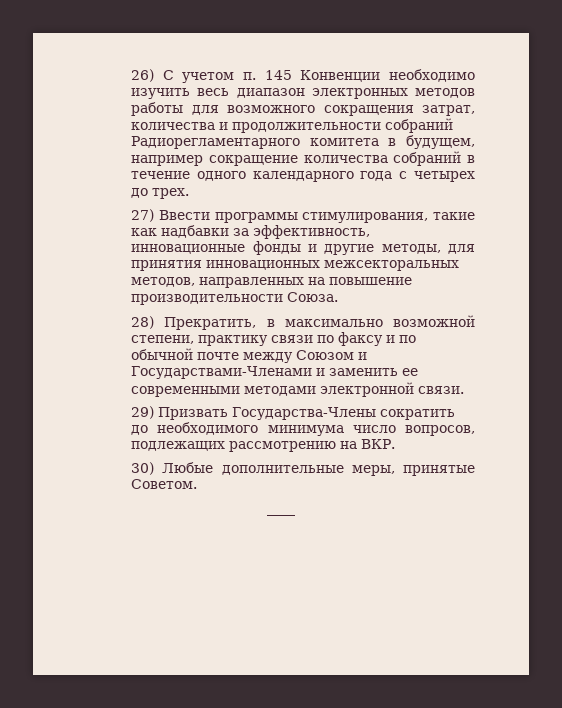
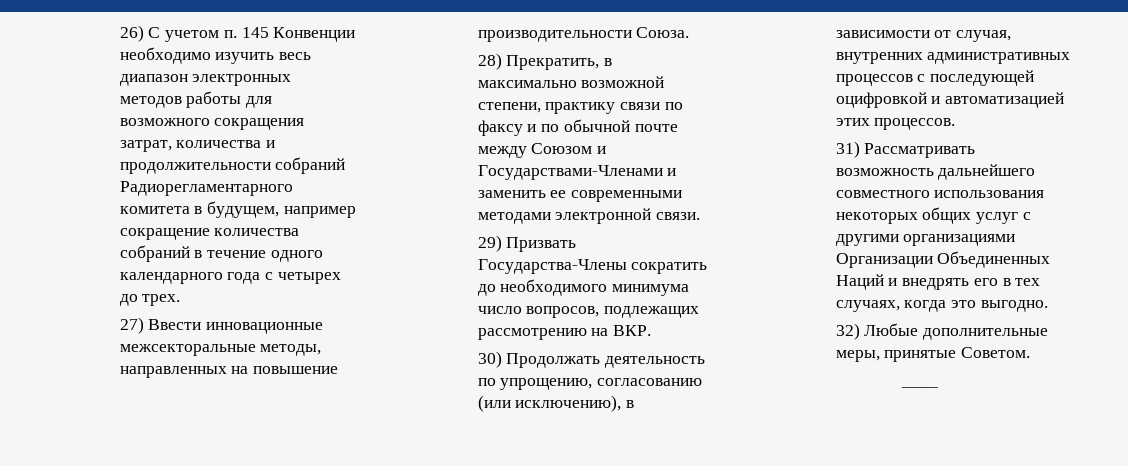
[214,212,475,223] [131,225,371,239] [131,241,475,255] [131,260,460,271] [131,277,196,287] программы стимулирования, такие как надбавки за эффективность, инновационные фонды и другие методы, для принятия инновационных межсекторальных методов, -> [206,322,324,334] [119,344,322,356] инновационные межсекторальные методы,
(155, 468) none -> [506,353,706,368] [477,378,703,390] [477,395,635,412] [835,30,1012,42] [835,52,1071,64] [835,70,1035,86] [835,92,1065,108] [835,118,956,130] [835,141,976,158] [835,164,1036,180] [835,190,1045,198] [835,207,1031,224] [835,234,1016,246] [835,251,1051,268] [835,274,1041,290] [835,300,1048,312] [835,323,860,340] Продолжать деятельность по упрощению, согласованию (или исключению), в зависимости от случая, внутренних административных процессов с последующей оцифровкой и автоматизацией этих процессов. // 31) Рассматривать возможность дальнейшего совместного использования некоторых общих услуг с другими организациями Организации Объединенных Наций и внедрять его в тех случаях, когда это выгодно. // 32)

